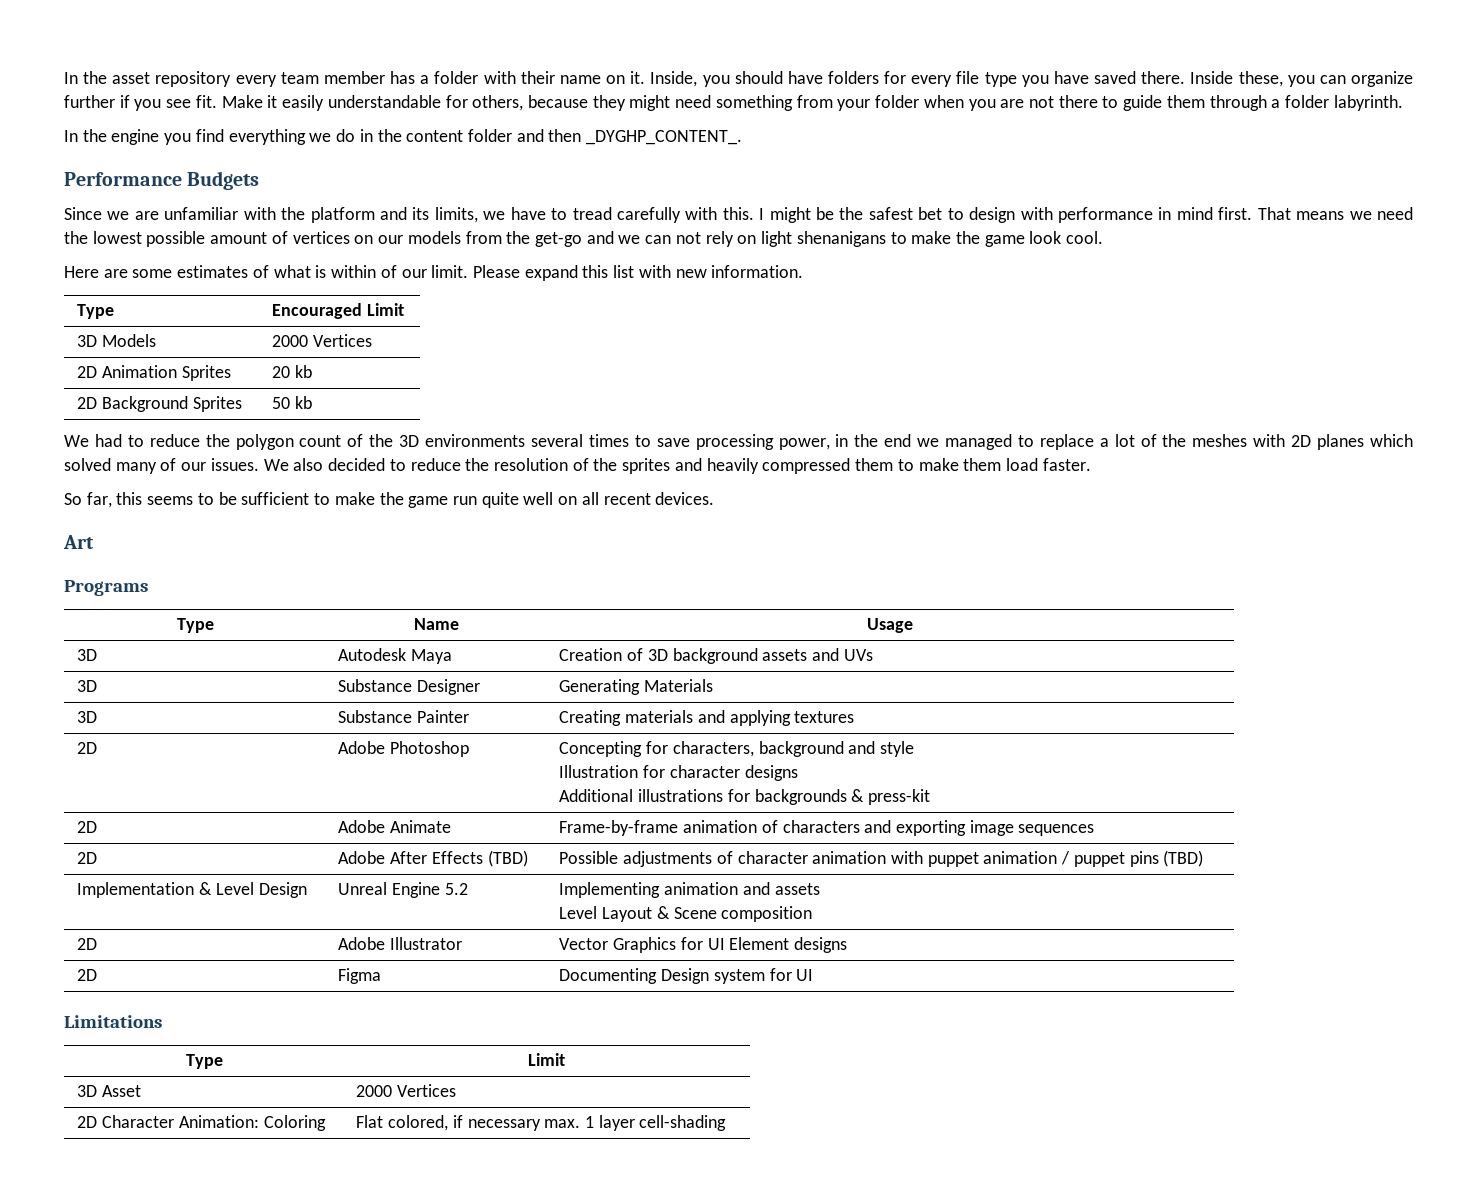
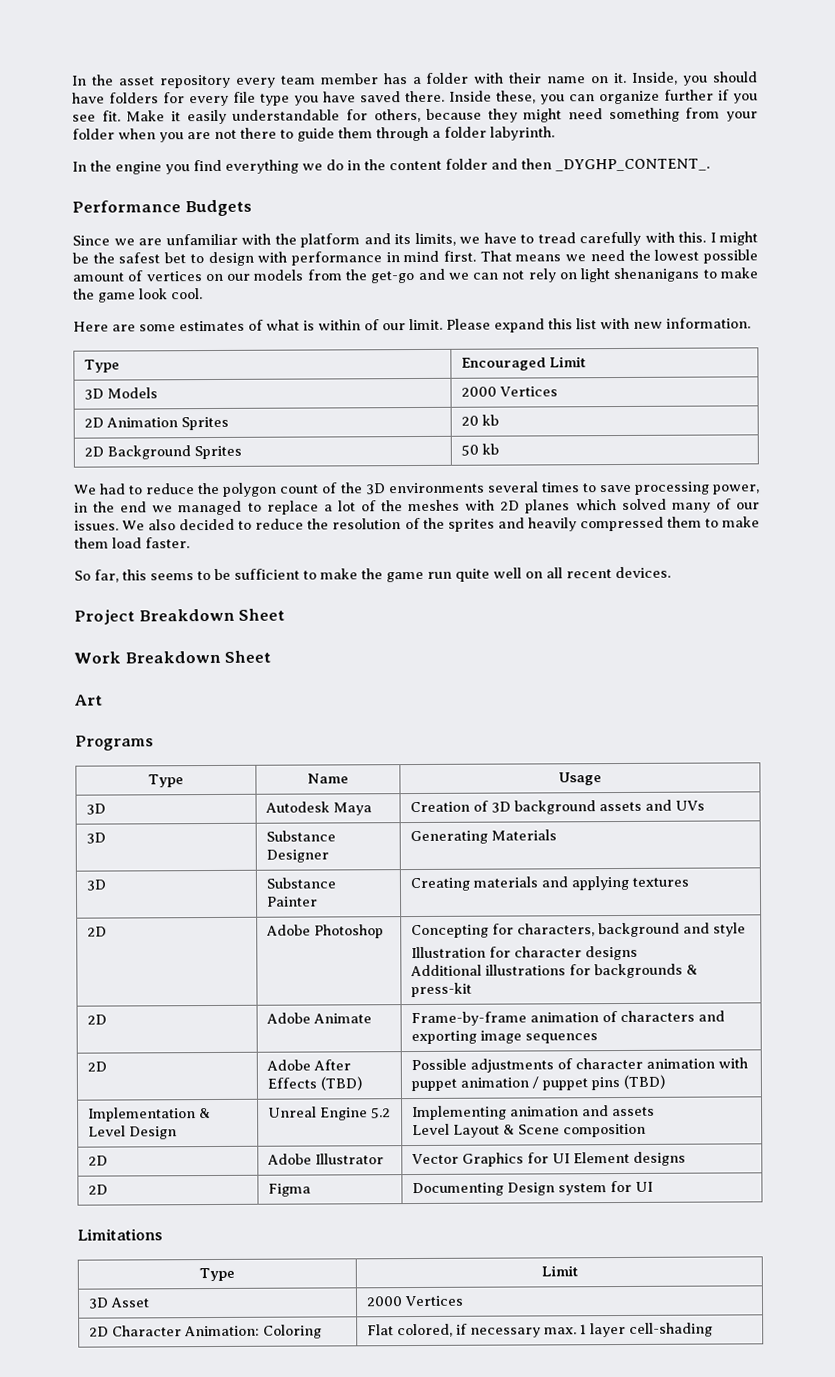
(715, 498) none -> [74,608,286,625] [74,650,272,664] // Project Breakdown Sheet // Work Breakdown Sheet

